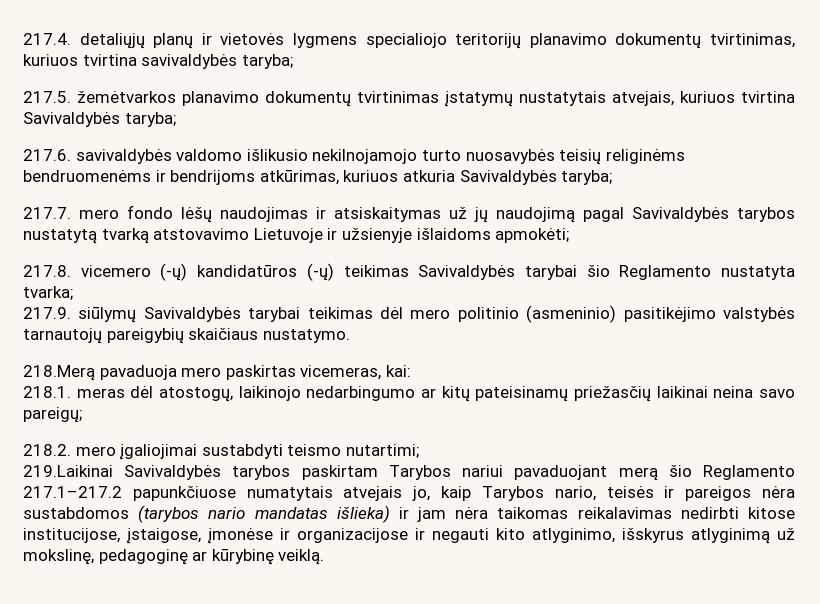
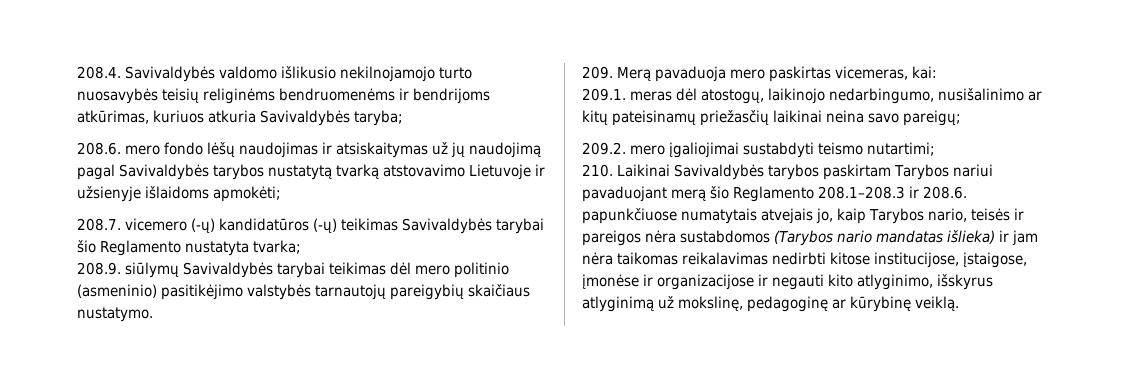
[23,33,796,49] [23,54,293,69] [23,91,795,107] [23,112,176,127] [23,149,172,164] 217.4. detaliųjų planų ir vietovės lygmens specialiojo teritorijų planavimo dokumentų tvirtinimas, kuriuos tvirtina savivaldybės taryba; // 217.5. žemėtvarkos planavimo dokumentų tvirtinimas įstatymų nustatytais atvejais, kuriuos tvirtina Savivaldybės taryba; // 217.6. savivaldybės -> [77,66,216,82] 208.4. Savivaldybės
[23,207,71,219] 217.7. -> [77,142,121,155] 208.6.
[23,265,71,277] 217.8. -> [77,218,121,231] 208.7.
[23,307,71,319] 217.9. -> [77,262,121,275] 208.9.
[23,365,95,381] 218.Merą -> [582,66,652,81] 209. Merą
[23,386,71,398] 218.1. -> [582,88,626,101] 209.1.
[306,386,416,401] nedarbingumo -> [829,88,1025,104] nedarbingumo, nusišalinimo
[23,444,71,456] 218.2. -> [582,142,626,155] 209.2.
[23,465,113,477] 219.Laikinai -> [582,164,671,177] 210. Laikinai
[23,486,122,498] 217.1–217.2 -> [818,186,968,199] 208.1–208.3 ir 208.6.
[138,505,200,523] (tarybos -> [774,230,834,246] (Tarybos

